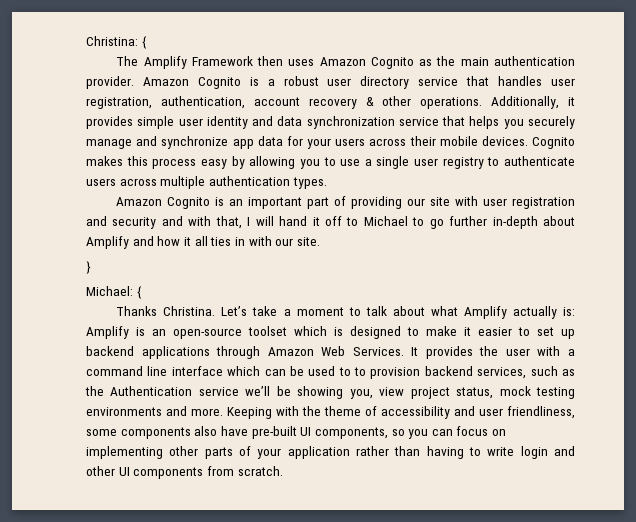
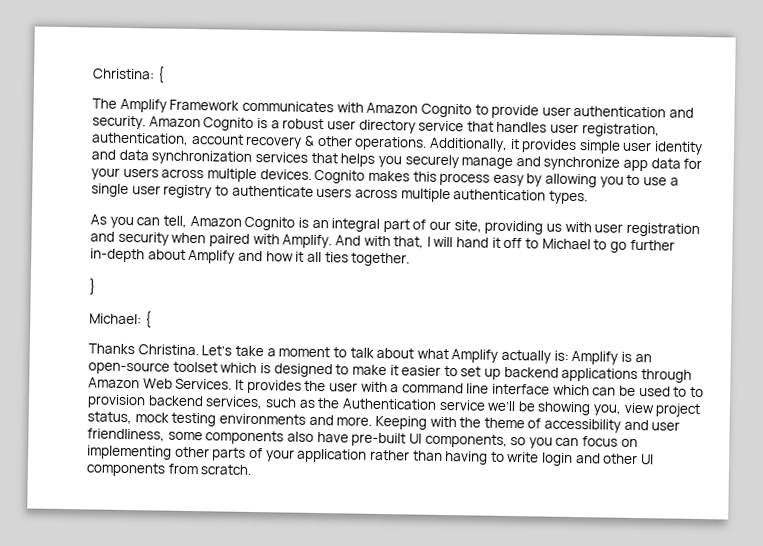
[257,56,576,69] [86,76,134,89] then uses Amazon Cognito as the main authentication provider. -> [241,100,695,119] [92,115,146,130] communicates with Amazon Cognito to provide user authentication and security.
[398,117,439,126] service -> [254,151,308,163] services
[409,136,478,146] their mobile -> [206,168,257,183] multiple
(327, 183) none -> [90,214,187,229] As you can tell,
[248,197,303,209] important -> [331,218,381,232] integral
[351,196,451,209] providing our site -> [429,220,563,235] our site, providing us
[161,216,183,226] and -> [171,232,361,249] when paired with Amplify. And
[234,236,320,246] in with our site. -> [351,252,411,267] together.

